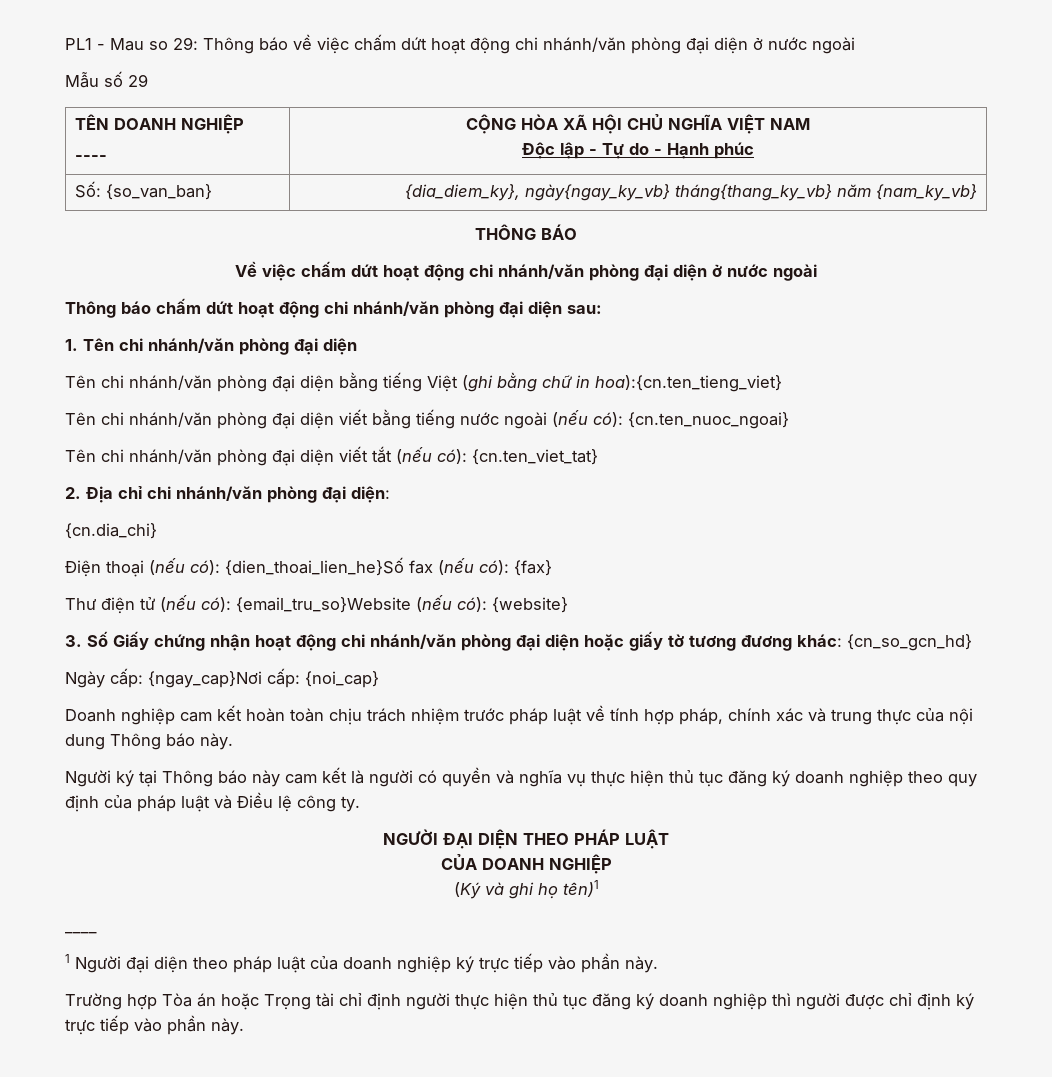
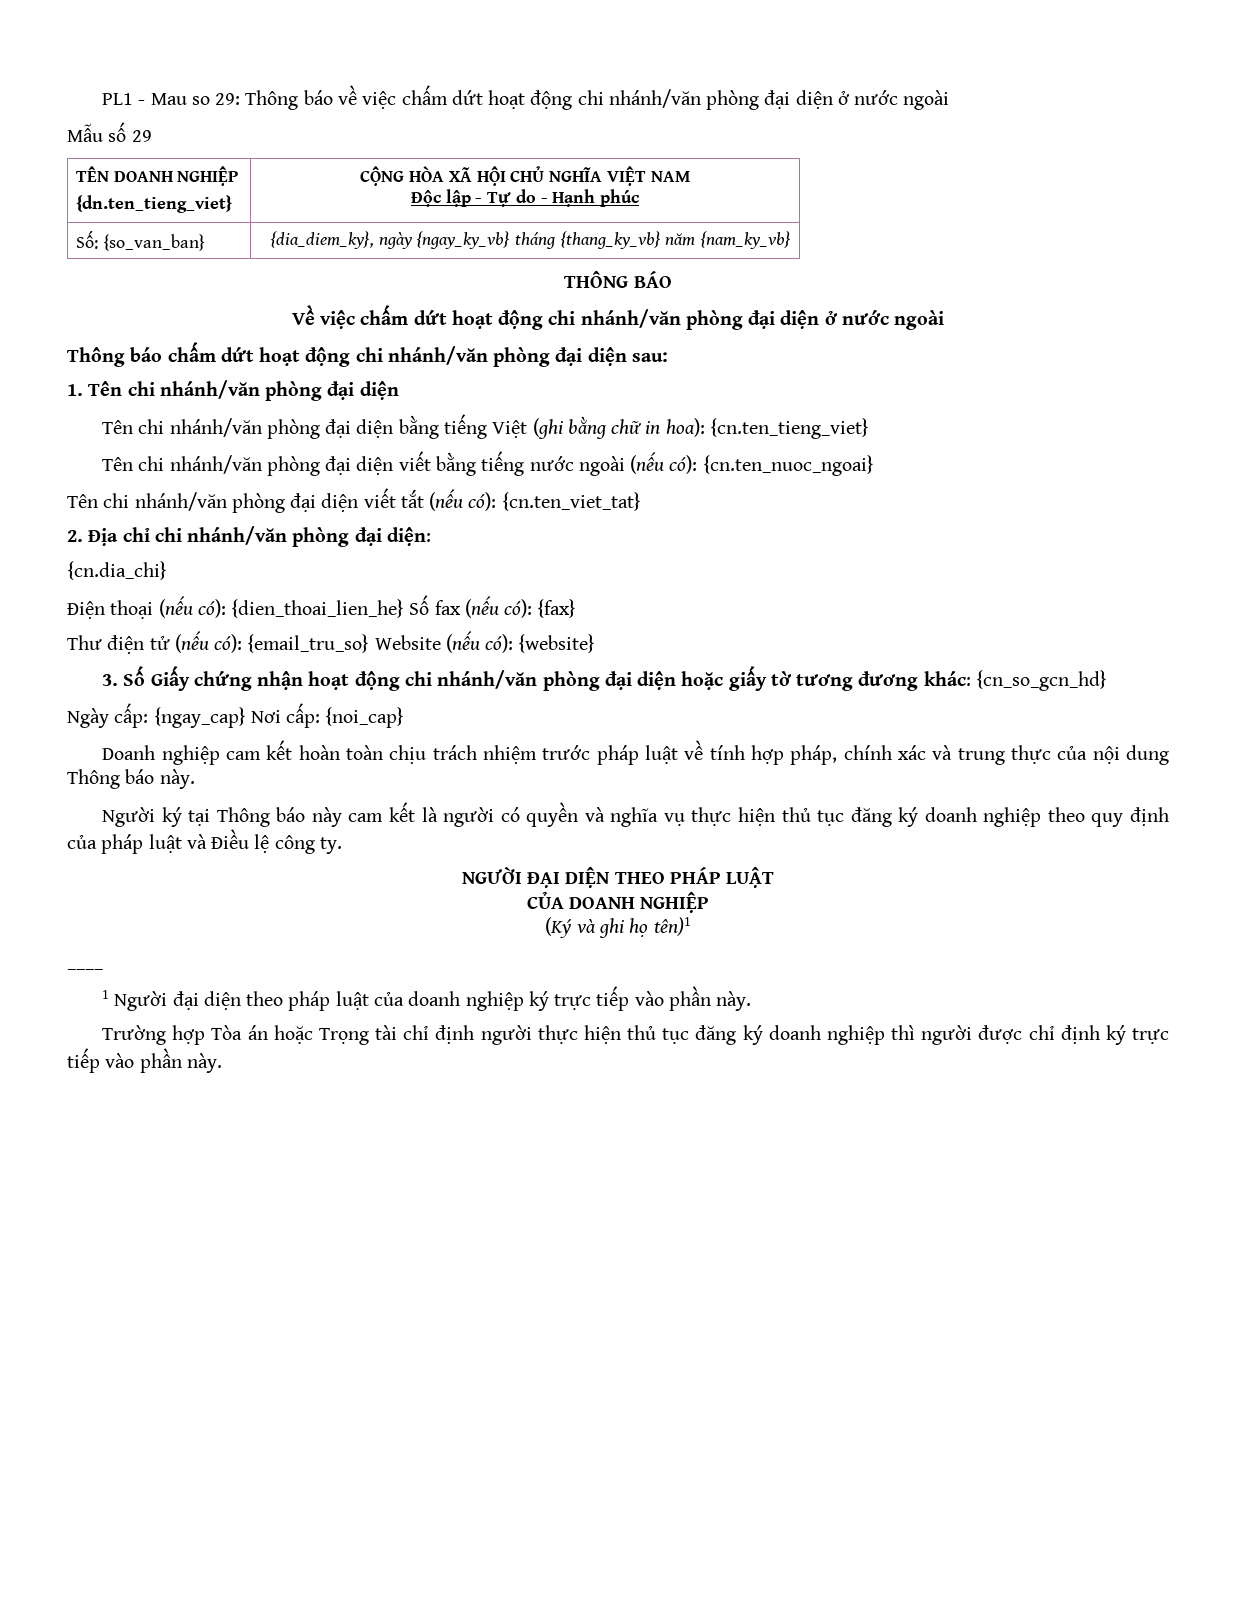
[75,155,108,161] ---- -> [75,195,232,213] {dn.ten_tieng_viet}
[524,184,832,201] ngày{ngay_ky_vb} tháng{thang_ky_vb} -> [378,231,661,249] ngày {ngay_ky_vb} tháng {thang_ky_vb}
[595,375,782,392] hoa):{cn.ten_tieng_viet} -> [665,418,869,439] hoa): {cn.ten_tieng_viet}
[225,557,404,576] {dien_thoai_lien_he}Số -> [231,595,430,618] {dien_thoai_lien_he} Số
[236,597,411,613] {email_tru_so}Website -> [247,634,441,653] {email_tru_so} Website
[148,671,262,688] {ngay_cap}Nơi -> [153,707,281,728] {ngay_cap} Nơi

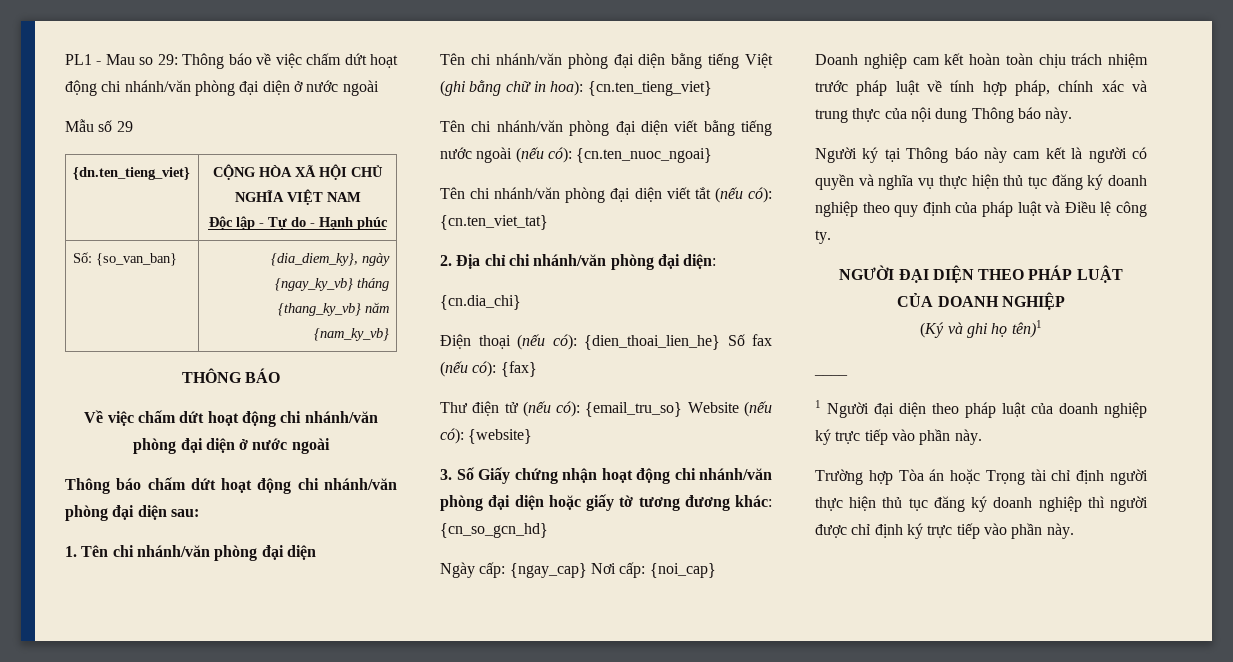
[75,166,239,186] TÊN DOANH NGHIỆP // -> (133, 126) none

